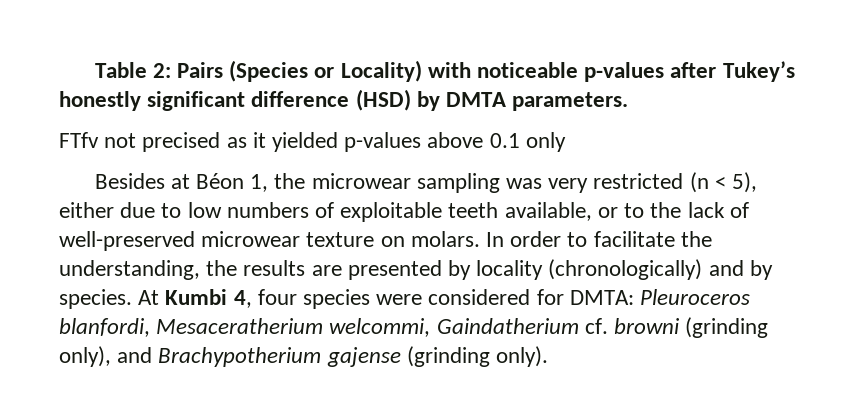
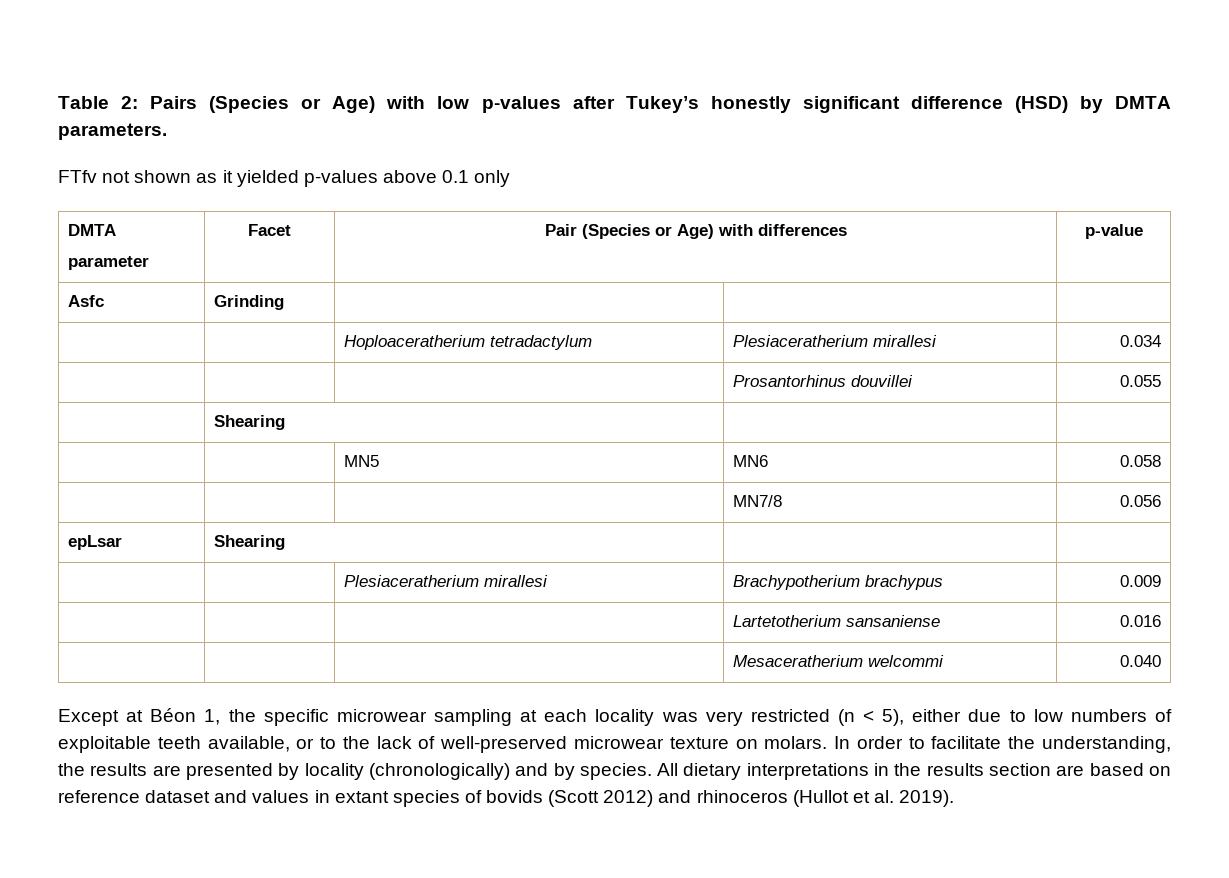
[340,60,579,82] Locality) with noticeable -> [332,96,470,113] Age) with low
[142,132,221,152] precised -> [134,170,192,183] shown
[94,173,165,189] // Besides -> [67,224,116,236] [67,256,149,270] [248,224,291,236] [544,224,847,239] [1084,224,1143,239] [67,295,104,307] [213,295,284,310] [343,335,592,350] [732,335,937,347] [1120,335,1162,347] [732,375,913,387] [1120,375,1162,387] [213,415,285,430] [343,455,379,467] [732,455,768,467] [1120,455,1162,467] [732,495,782,507] [1120,495,1162,507] [67,535,122,550] [213,535,285,550] [343,575,548,587] [732,575,943,590] [1120,575,1162,587] [732,615,940,627] [1120,615,1162,627] [732,655,944,667] [1120,655,1162,667] [58,709,119,726] // DMTA // parameter | Facet | Pair (Species or Age) with differences | p-value // Asfc | Grinding | | | // | | Hoploaceratherium tetradactylum | Plesiaceratherium mirallesi | 0.034 // | | | Prosantorhinus douvillei | 0.055 // | Shearing | | // | | MN5 | MN6 | 0.058 // | | | MN7/8 | 0.056 // epLsar | Shearing | | // | | Plesiaceratherium mirallesi | Brachypotherium brachypus | 0.009 // | | | Lartetotherium sansaniense | 0.016 // | | | Mesaceratherium welcommi | 0.040 // Except
(306, 181) none -> [263,709,329,726] specific
(500, 183) none -> [520,709,655,726] at each locality
[138,289,751,309] [59,317,769,338] [59,346,549,367] At Kumbi 4, four species were considered for DMTA: Pleuroceros blanfordi, Mesaceratherium welcommi, Gaindatherium cf. browni (grinding only), and Brachypotherium gajense (grinding only). -> [657,763,1171,780] [58,790,955,807] All dietary interpretations in the results section are based on reference dataset and values in extant species of bovids (Scott 2012) and rhinoceros (Hullot et al. 2019).

